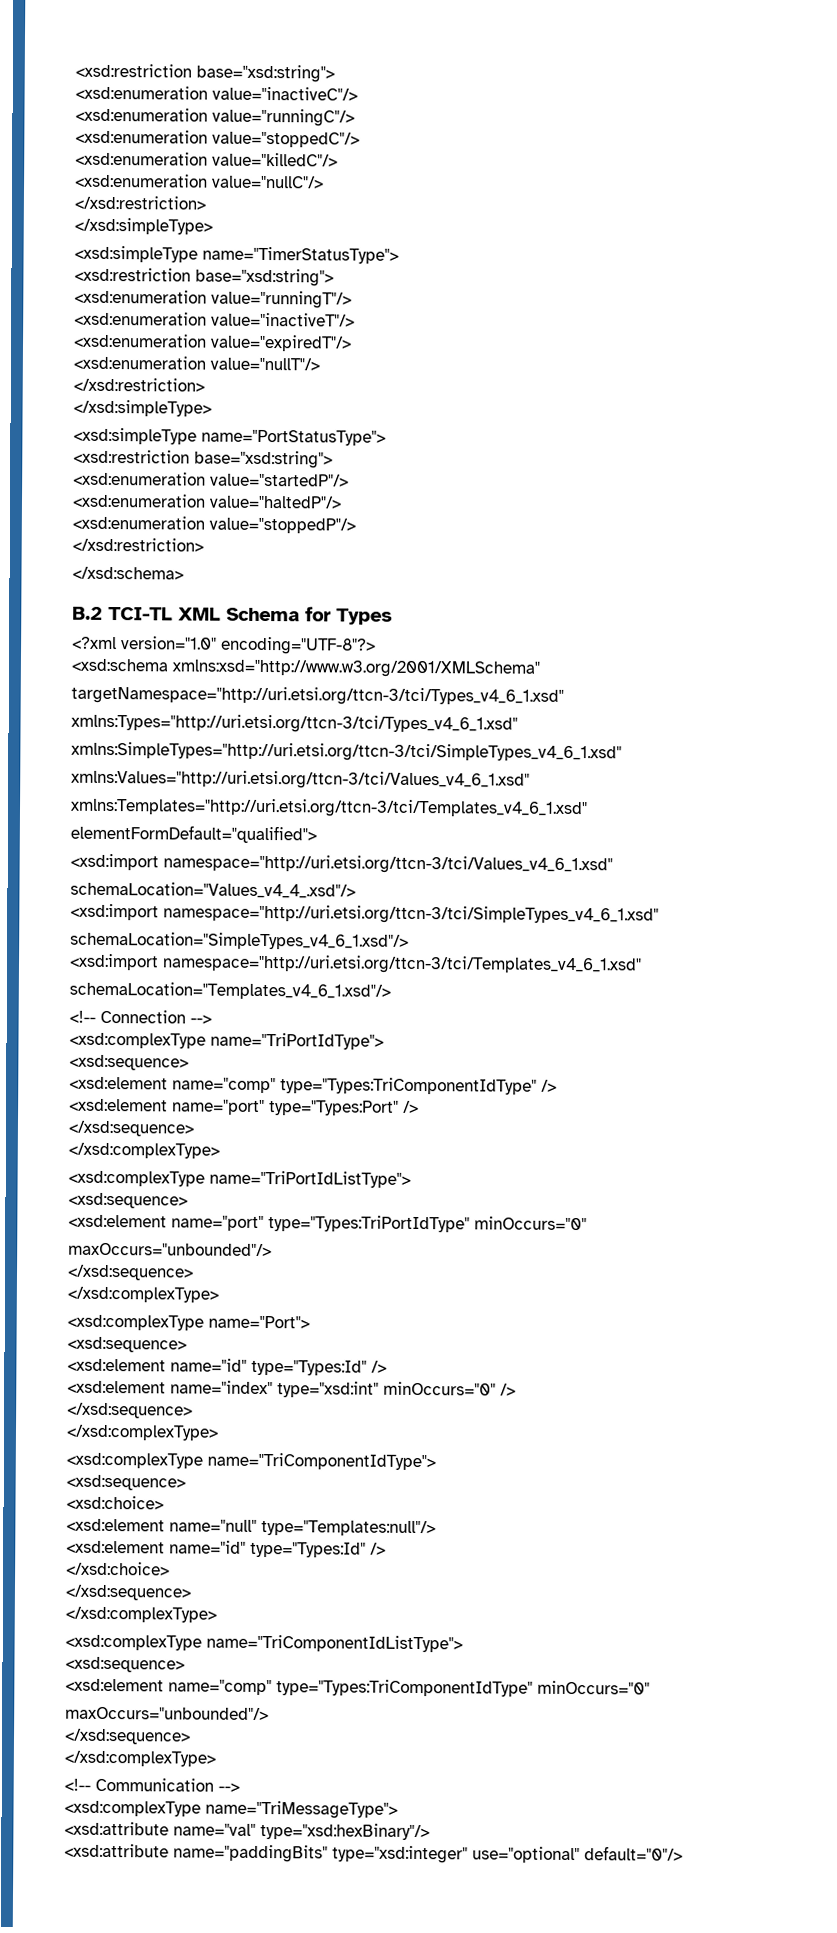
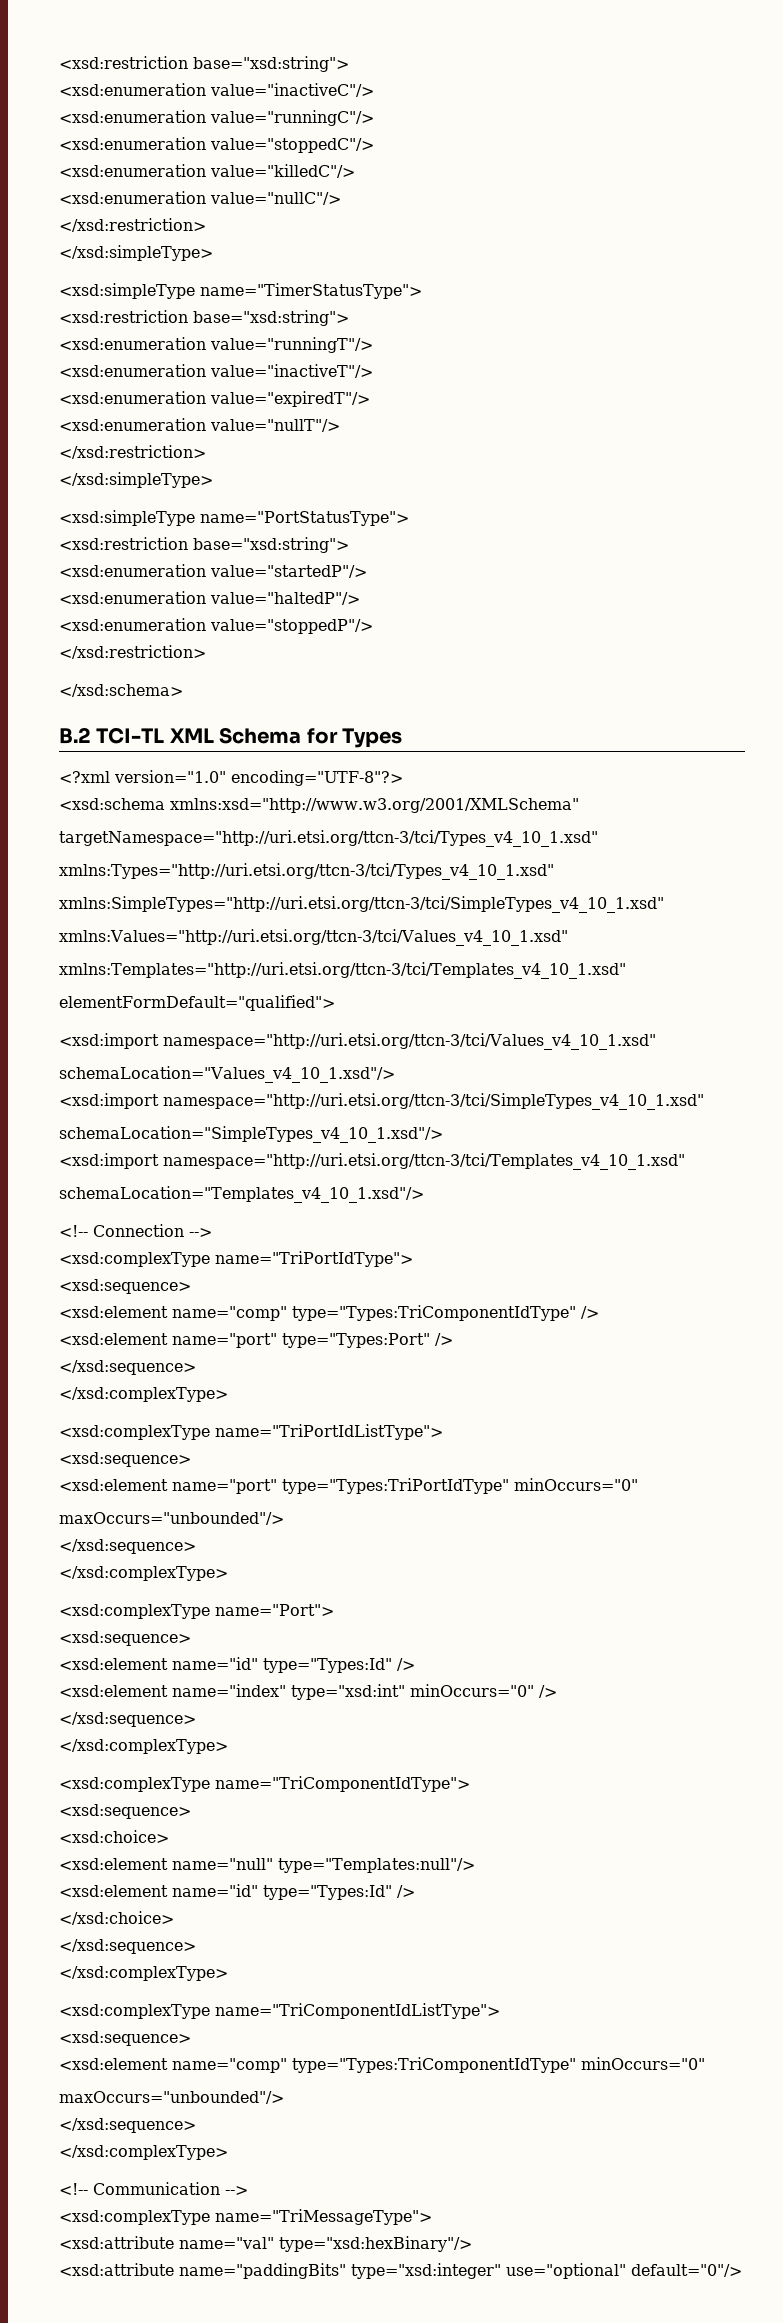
[71,685,564,706] [71,713,518,734] [71,741,622,763] [71,769,530,790] [70,797,588,819] targetNamespace="http://uri.etsi.org/ttcn-3/tci/Types_v4_6_1.xsd" // xmlns:Types="http://uri.etsi.org/ttcn-3/tci/Types_v4_6_1.xsd" // xmlns:SimpleTypes="http://uri.etsi.org/ttcn-3/tci/SimpleTypes_v4_6_1.xsd" // xmlns:Values="http://uri.etsi.org/ttcn-3/tci/Values_v4_6_1.xsd" // xmlns:Templates="http://uri.etsi.org/ttcn-3/tci/Templates_v4_6_1.xsd" -> [59,830,598,847] [59,863,554,880] [59,896,664,913] [59,929,568,946] [59,962,626,979] targetNamespace="http://uri.etsi.org/ttcn-3/tci/Types_v4_10_1.xsd" // xmlns:Types="http://uri.etsi.org/ttcn-3/tci/Types_v4_10_1.xsd" // xmlns:SimpleTypes="http://uri.etsi.org/ttcn-3/tci/SimpleTypes_v4_10_1.xsd" // xmlns:Values="http://uri.etsi.org/ttcn-3/tci/Values_v4_10_1.xsd" // xmlns:Templates="http://uri.etsi.org/ttcn-3/tci/Templates_v4_10_1.xsd"
[163,854,613,875] [70,881,356,899] [70,903,659,925] [70,931,409,950] [69,953,642,975] [69,981,391,1000] namespace="http://uri.etsi.org/ttcn-3/tci/Values_v4_6_1.xsd" // schemaLocation="Values_v4_4_.xsd"/> // <xsd:import namespace="http://uri.etsi.org/ttcn-3/tci/SimpleTypes_v4_6_1.xsd" // schemaLocation="SimpleTypes_v4_6_1.xsd"/> // <xsd:import namespace="http://uri.etsi.org/ttcn-3/tci/Templates_v4_6_1.xsd" // schemaLocation="Templates_v4_6_1.xsd"/> -> [163,1033,656,1050] [59,1066,395,1083] [59,1093,704,1110] [59,1126,443,1143] [59,1153,685,1170] [59,1186,424,1203] namespace="http://uri.etsi.org/ttcn-3/tci/Values_v4_10_1.xsd" // schemaLocation="Values_v4_10_1.xsd"/> // <xsd:import namespace="http://uri.etsi.org/ttcn-3/tci/SimpleTypes_v4_10_1.xsd" // schemaLocation="SimpleTypes_v4_10_1.xsd"/> // <xsd:import namespace="http://uri.etsi.org/ttcn-3/tci/Templates_v4_10_1.xsd" // schemaLocation="Templates_v4_10_1.xsd"/>

